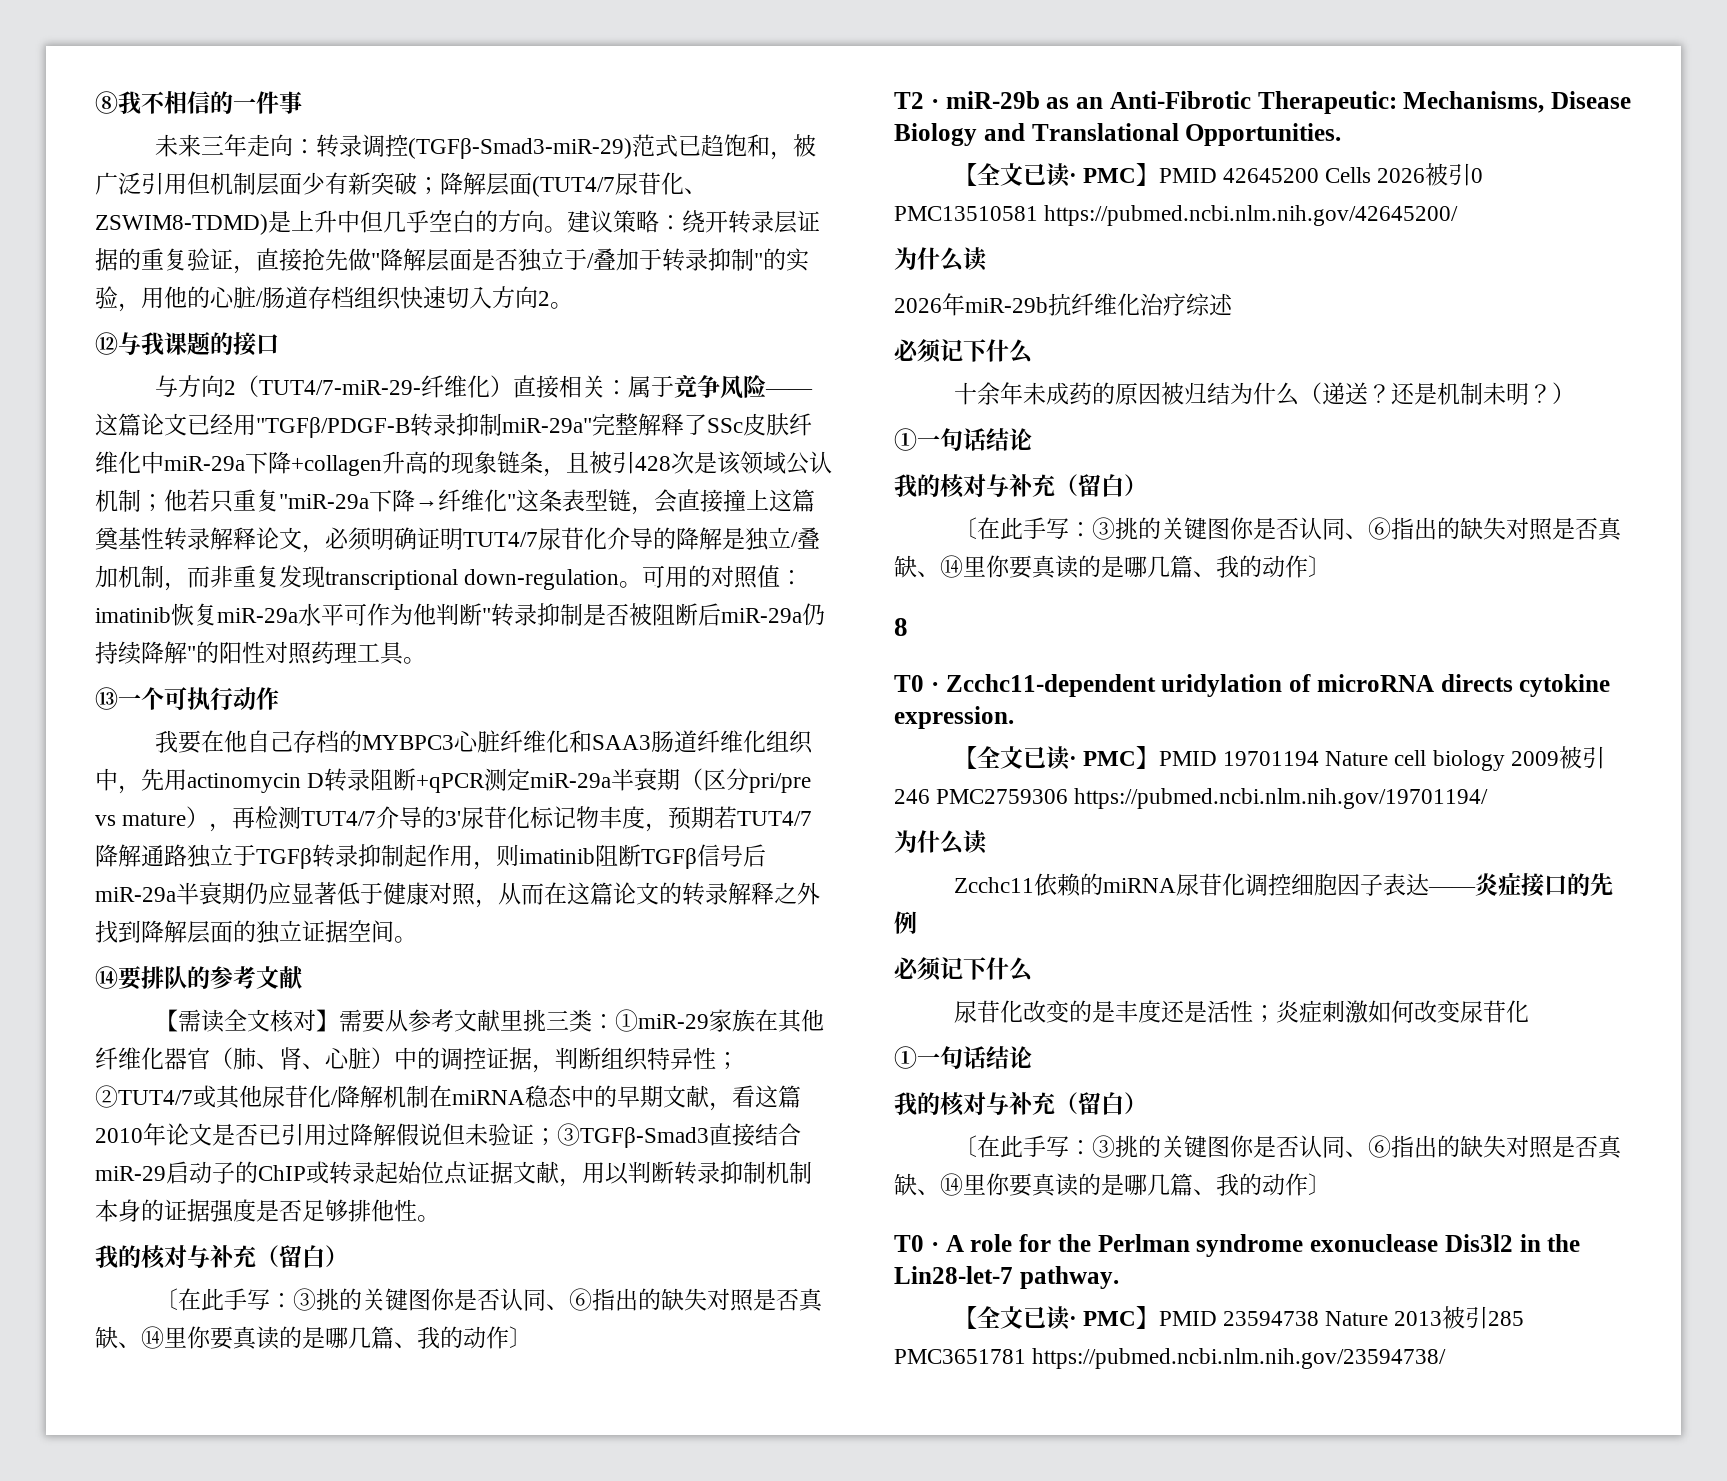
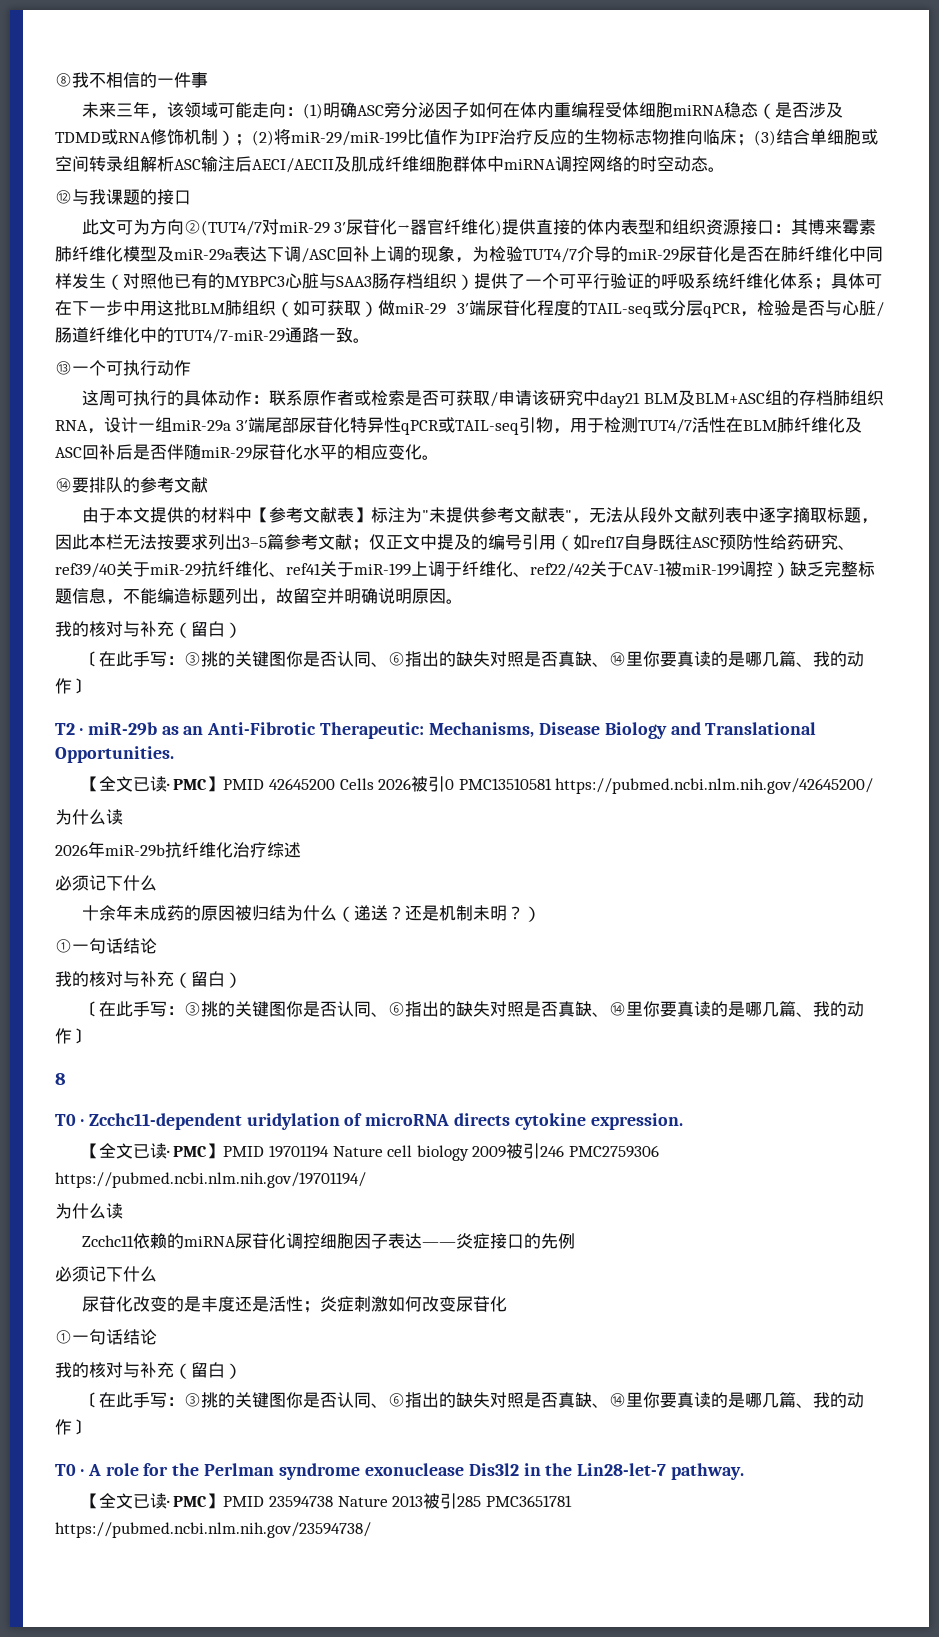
[246,134,816,160] [95,172,707,197] [95,210,820,235] [95,248,809,274] [95,286,550,312] 走向：转录调控(TGFβ-Smad3-miR-29)范式已趋饱和，被广泛引用但机制层面少有新突破；降解层面(TUT4/7尿苷化、ZSWIM8-TDMD)是上升中但几乎空白的方向。建议策略：绕开转录层证据的重复验证，直接抢先做"降解层面是否独立于/叠加于转录抑制"的实验，用他的心脏/肠道存档组织快速切入方向2 -> [149,102,843,119] [55,129,878,146] [55,156,708,173] ，该领域可能走向：(1)明确ASC旁分泌因子如何在体内重编程受体细胞miRNA稳态（是否涉及TDMD或RNA修饰机制）；(2)将miR-29/miR-199比值作为IPF治疗反应的生物标志物推向临床；(3)结合单细胞或空间转录组解析ASC输注后AECI/AECII及肌成纤维细胞群体中miRNA调控网络的时空动态
[154,374,813,399] [95,413,812,438] [95,451,832,477] [95,489,815,515] [95,527,820,553] [95,565,804,591] [95,603,825,627] [95,641,404,665] 与方向2（TUT4/7-miR-29-纤维化）直接相关：属于竞争风险——这篇论文已经用"TGFβ/PDGF-B转录抑制miR-29a"完整解释了SSc皮肤纤维化中miR-29a下降+collagen升高的现象链条，且被引428次是该领域公认机制；他若只重复"miR-29a下降→纤维化"这条表型链，会直接撞上这篇奠基性转录解释论文，必须明确证明TUT4/7尿苷化介导的降解是独立/叠加机制，而非重复发现transcriptional down-regulation。可用的对照值：imatinib恢复miR-29a水平可作为他判断"转录抑制是否被阻断后miR-29a仍持续降解"的阳性对照药理工具 -> [81,219,877,236] [55,245,883,263] [55,273,882,290] [55,300,884,318] [55,327,353,344] 此文可为方向②(TUT4/7对miR-29 3′尿苷化→器官纤维化)提供直接的体内表型和组织资源接口：其博来霉素肺纤维化模型及miR-29a表达下调/ASC回补上调的现象，为检验TUT4/7介导的miR-29尿苷化是否在肺纤维化中同样发生（对照他已有的MYBPC3心脏与SAA3肠存档组织）提供了一个可平行验证的呼吸系统纤维化体系；具体可在下一步中用这批BLM肺组织（如可获取）做miR-29 3′端尿苷化程度的TAIL-seq或分层qPCR，检验是否与心脏/肠道纤维化中的TUT4/7-miR-29通路一致
[154,730,813,754] [95,768,812,794] [95,806,813,832] [95,844,766,870] [95,882,820,908] [95,920,394,944] 我要在他自己存档的MYBPC3心脏纤维化和SAA3肠道纤维化组织中，先用actinomycin D转录阻断+qPCR测定miR-29a半衰期（区分pri/pre vs mature），再检测TUT4/7介导的3'尿苷化标记物丰度，预期若TUT4/7降解通路独立于TGFβ转录抑制起作用，则imatinib阻断TGFβ信号后miR-29a半衰期仍应显著低于健康对照，从而在这篇论文的转录解释之外找到降解层面的独立证据空间 -> [81,390,884,408] [55,417,862,435] [55,444,422,460] 这周可执行的具体动作：联系原作者或检索是否可获取/申请该研究中day21 BLM及BLM+ASC组的存档肺组织RNA，设计一组miR-29a 3′端尾部尿苷化特异性qPCR或TAIL-seq引物，用于检测TUT4/7活性在BLM肺纤维化及ASC回补后是否伴随miR-29尿苷化水平的相应变化
[154,1009,824,1033] [95,1047,739,1073] [95,1085,801,1111] [95,1123,801,1148] [95,1161,812,1187] [95,1199,417,1223] 【需读全文核对】需要从参考文献里挑三类：①miR-29家族在其他纤维化器官（肺、肾、心脏）中的调控证据，判断组织特异性；②TUT4/7或其他尿苷化/降解机制在miRNA稳态中的早期文献，看这篇2010年论文是否已引用过降解假说但未验证；③TGFβ-Smad3直接结合miR-29启动子的ChIP或转录起始位点证据文献，用以判断转录抑制机制本身的证据强度是否足够排他性 -> [81,507,878,524] [55,534,855,551] [55,561,875,578] [55,588,446,605] 由于本文提供的材料中【参考文献表】标注为"未提供参考文献表"，无法从段外文献列表中逐字摘取标题，因此本栏无法按要求列出3–5篇参考文献；仅正文中提及的编号引用（如ref17自身既往ASC预防性给药研究、ref39/40关于miR-29抗纤维化、ref41关于miR-199上调于纤维化、ref22/42关于CAV-1被miR-199调控）缺乏完整标题信息，不能编造标题列出，故留空并明确说明原因

